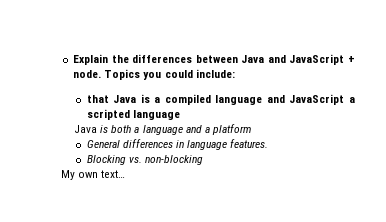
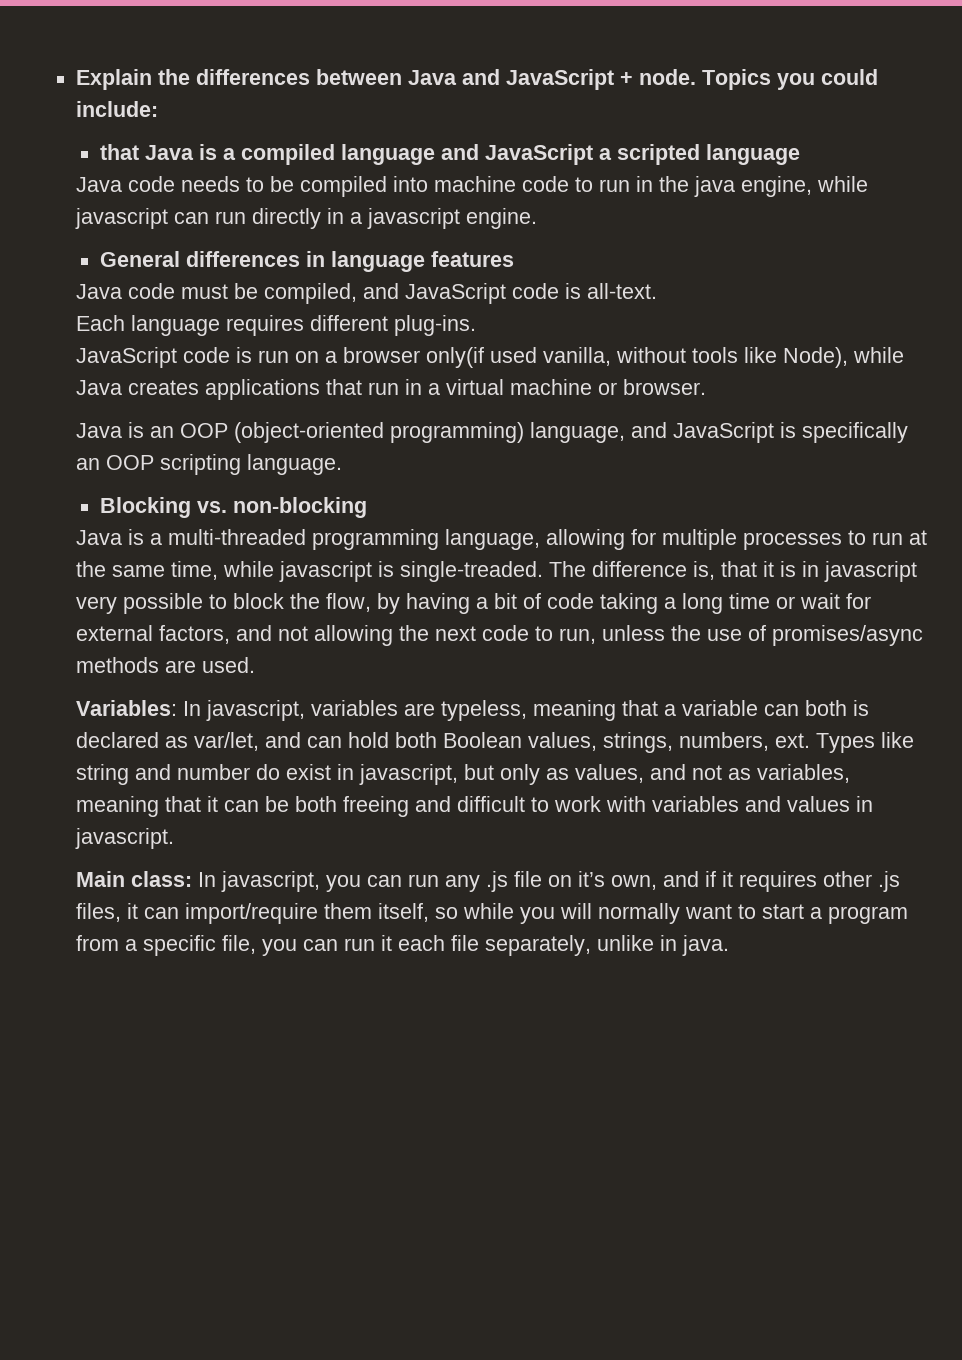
[100,124,251,135] [86,139,269,150] [86,155,204,165] [60,170,125,180] is both a language and a platform // General differences in language features. // Blocking vs. non-blocking // My own text… -> [128,176,869,197] [75,208,538,229] [99,251,514,272] [76,283,658,304] [76,315,477,336] [76,347,905,368] [76,379,707,400] [76,422,909,443] [76,454,343,475] [99,497,367,518] [76,529,928,550] [76,561,918,582] [76,593,872,614] [76,625,924,646] [76,657,256,673] [76,700,870,721] [76,732,915,753] [76,764,851,785] [76,796,874,817] [75,828,175,849] [76,871,901,892] [76,903,909,924] [76,935,730,956] code needs to be compiled into machine code to run in the java engine, while javascript can run directly in a javascript engine. // General differences in language features // Java code must be compiled, and JavaScript code is all-text. // Each language requires different plug-ins. // JavaScript code is run on a browser only(if used vanilla, without tools like Node), while Java creates applications that run in a virtual machine or browser. // Java is an OOP (object-oriented programming) language, and JavaScript is specifically an OOP scripting language. // Blocking vs. non-blocking // Java is a multi-threaded programming language, allowing for multiple processes to run at the same time, while javascript is single-treaded. The difference is, that it is in javascript very possible to block the flow, by having a bit of code taking a long time or wait for external factors, and not allowing the next code to run, unless the use of promises/async methods are used. // Variables: In javascript, variables are typeless, meaning that a variable can both is declared as var/let, and can hold both Boolean values, strings, numbers, ext. Types like string and number do exist in javascript, but only as values, and not as variables, meaning that it can be both freeing and difficult to work with variables and values in javascript. // Main class: In javascript, you can run any .js file on it’s own, and if it requires other .js files, it can import/require them itself, so while you will normally want to start a program from a specific file, you can run it each file separately, unlike in java.

